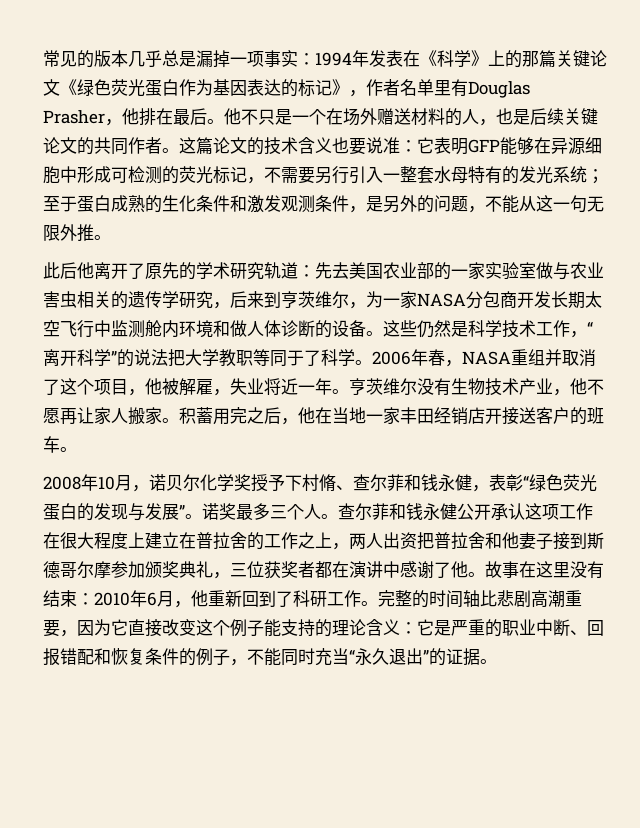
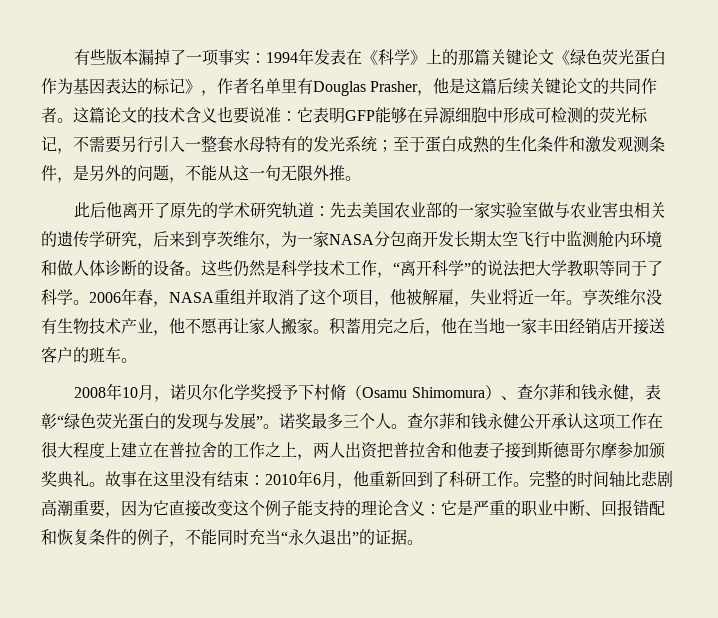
[43,50,230,68] 常见的版本几乎总是漏掉 -> [74,49,187,65] 有些版本漏掉了
[139,108,530,126] 排在最后。他不只是一个在场外赠送材料的人，也是 -> [449,78,498,94] 是这篇
(336, 482) none -> [346,385,501,400] （Osamu Shimomura）
[213,561,468,579] ，三位获奖者都在演讲中感谢了他 -> (89, 479) none

